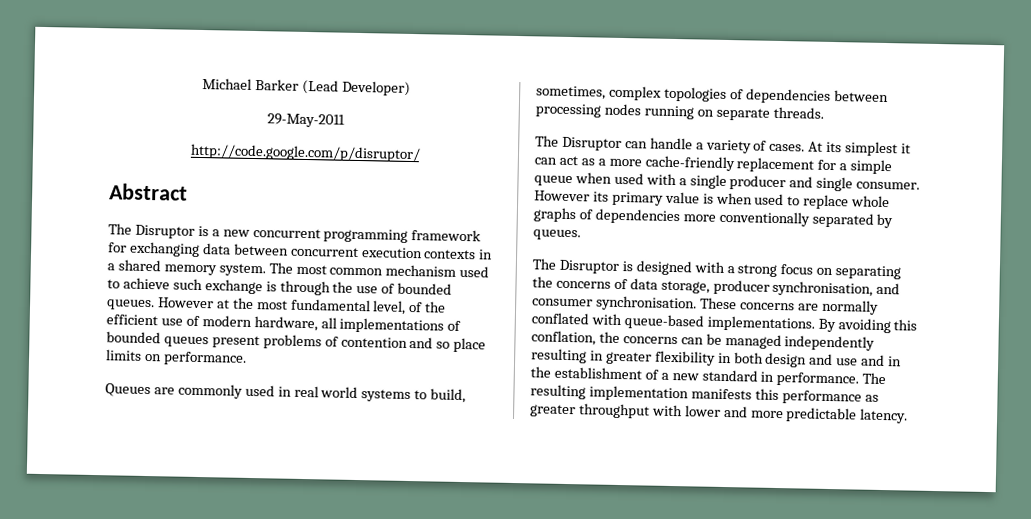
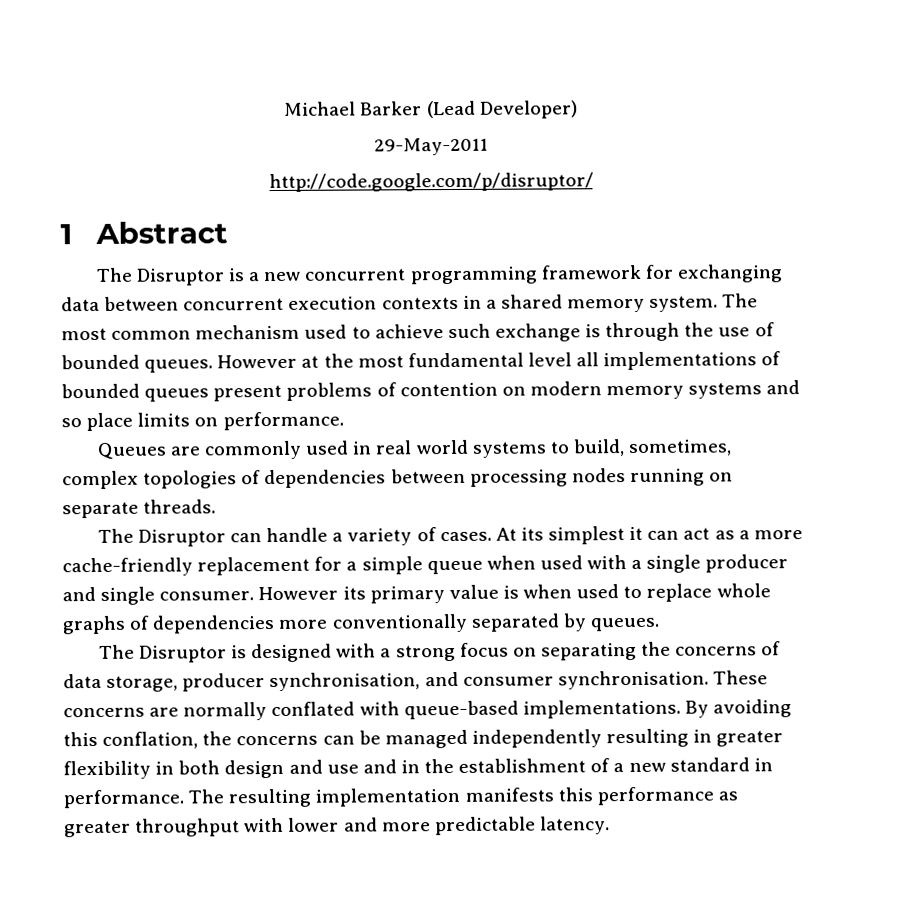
(421, 153) none -> [60,224,72,245] 1
[372,300,447,315] [106,314,318,332] level, of the efficient use of modern hardware, -> [527,352,572,367] level
(408, 342) none -> [501,381,763,400] on modern memory systems

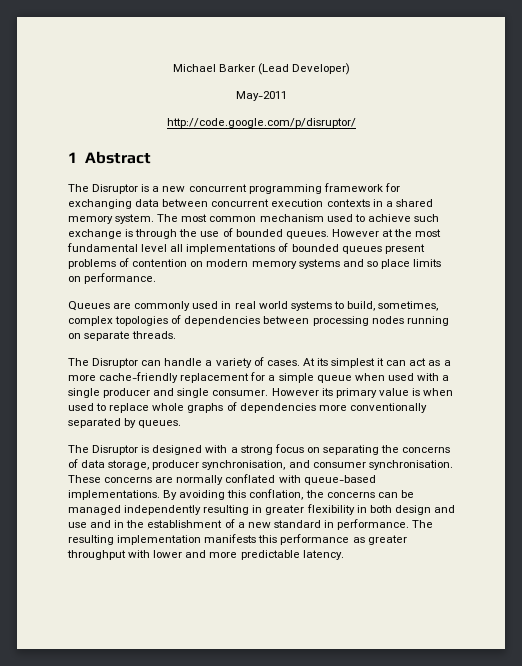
[374,137,488,156] 29-May-2011 -> [236,91,287,101] May-2011

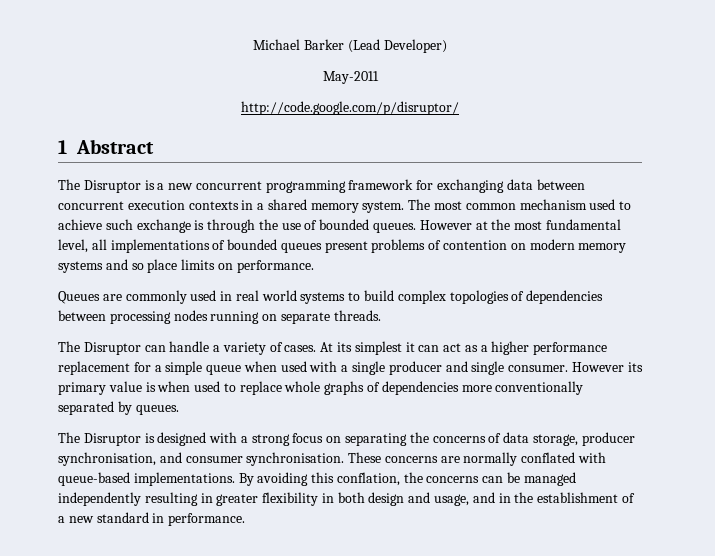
[141,244,168,252] level -> [58,239,88,253] level,
[346,301,439,311] build, sometimes, -> [364,290,395,301] build
[68,372,179,383] more cache-friendly -> [491,341,608,355] higher performance
[68,522,87,528] use -> [434,494,470,506] usage,
[412,520,434,528] [68,534,407,545] [67,550,344,560] The resulting implementation manifests this performance as greater throughput with lower and more predictable latency. -> (246, 519) none

